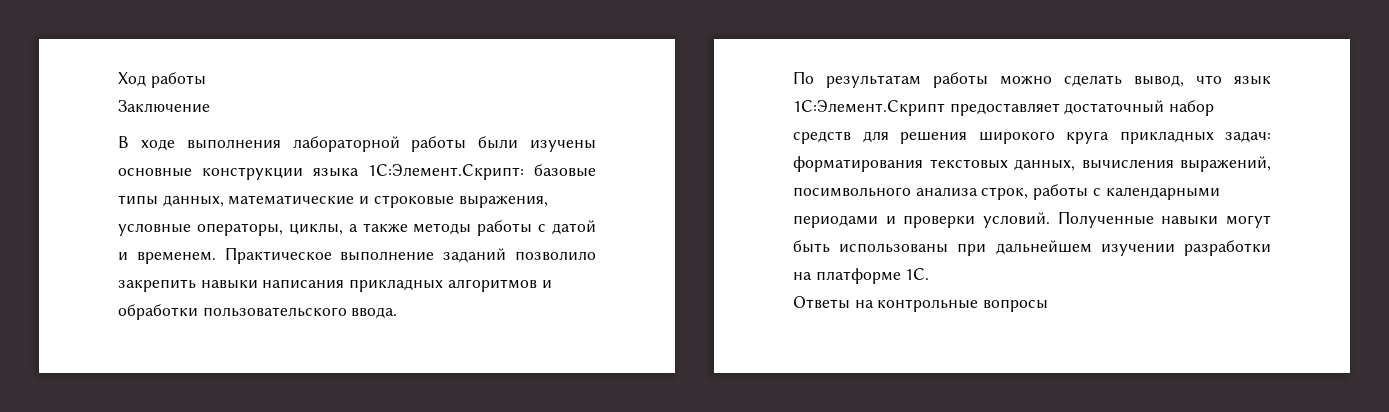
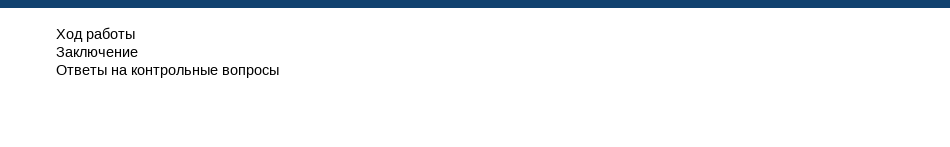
[118,136,596,152] [118,164,596,180] [118,195,548,208] [118,220,596,236] [118,247,596,264] [118,279,552,292] [118,304,398,320] [793,71,1271,88] [793,100,1215,116] [793,131,1271,144] [793,156,1271,172] [793,184,1220,200] [793,211,1271,228] [793,240,1271,256] [793,268,930,284] // В ходе выполнения лабораторной работы были изучены основные конструкции языка 1С:Элемент.Скрипт: базовые типы данных, математические и строковые выражения, условные операторы, циклы, а также методы работы с датой и временем. Практическое выполнение заданий позволило закрепить навыки написания прикладных алгоритмов и обработки пользовательского ввода. // По результатам работы можно сделать вывод, что язык 1С:Элемент.Скрипт предоставляет достаточный набор средств для решения широкого круга прикладных задач: форматирования текстовых данных, вычисления выражений, посимвольного анализа строк, работы с календарными периодами и проверки условий. Полученные навыки могут быть использованы при дальнейшем изучении разработки на платформе 1С. -> (138, 52) none

